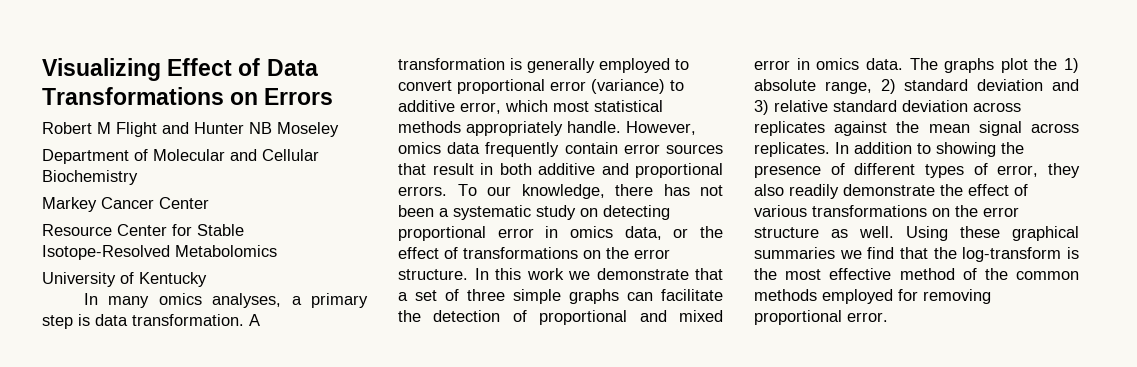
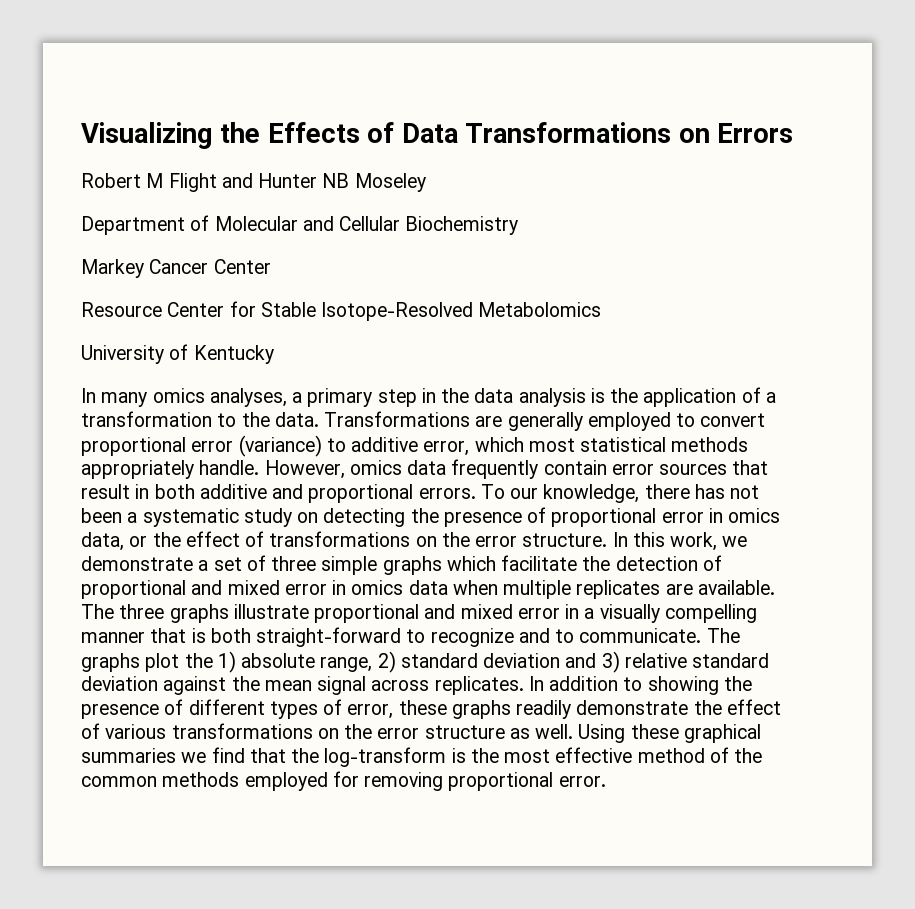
[167,58,233,76] Effect -> [220,122,360,143] the Effects
[78,314,260,326] [398,58,522,70] is data transformation. A transformation is -> [421,387,776,407] [81,411,503,427] in the data analysis is the application of a transformation to the data. Transformations are
(670, 212) none -> [410,507,547,527] the presence of
[526,268,564,280] work -> [670,532,718,551] work,
[695,268,723,280] that -> (193, 563) none
[627,292,653,301] can -> [446,556,496,571] which
[865,58,903,70] data. -> [408,580,775,599] [81,604,757,623] [81,627,702,647] data when multiple replicates are available. The three graphs illustrate proportional and mixed error in a visually compelling manner that is both straight-forward to recognize and to communicate.
[973,102,1021,112] [754,121,825,136] across replicates -> (158, 683) none
[1048,163,1080,178] [754,184,784,196] they also -> [398,700,511,719] these graphs

